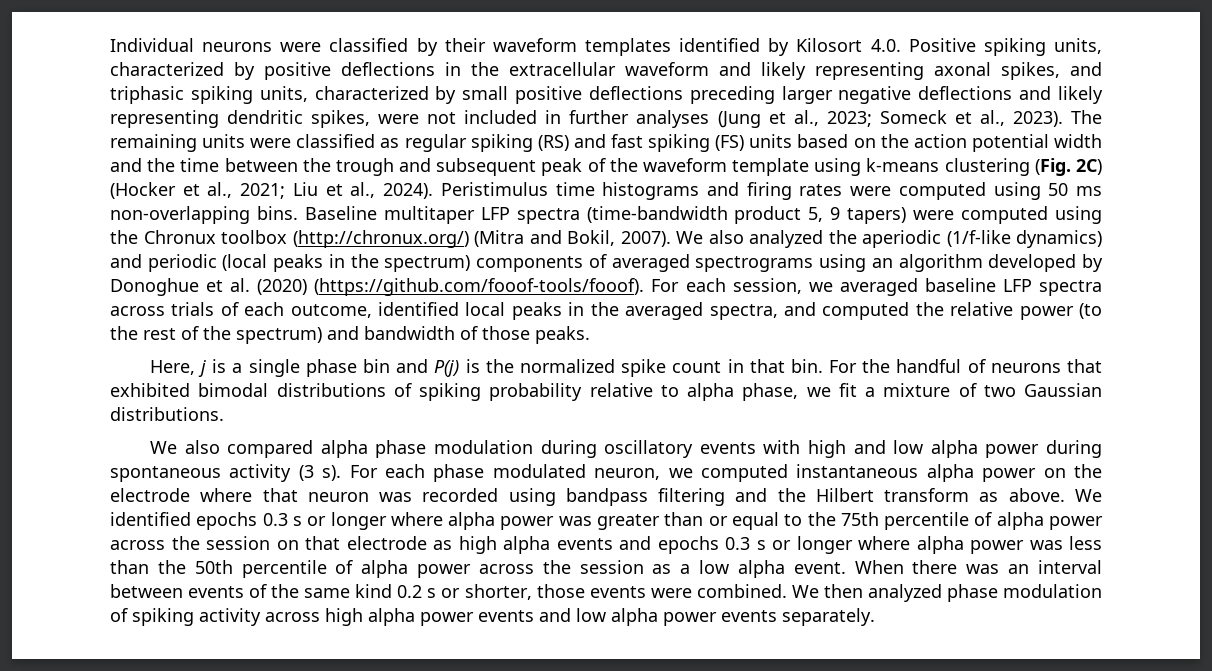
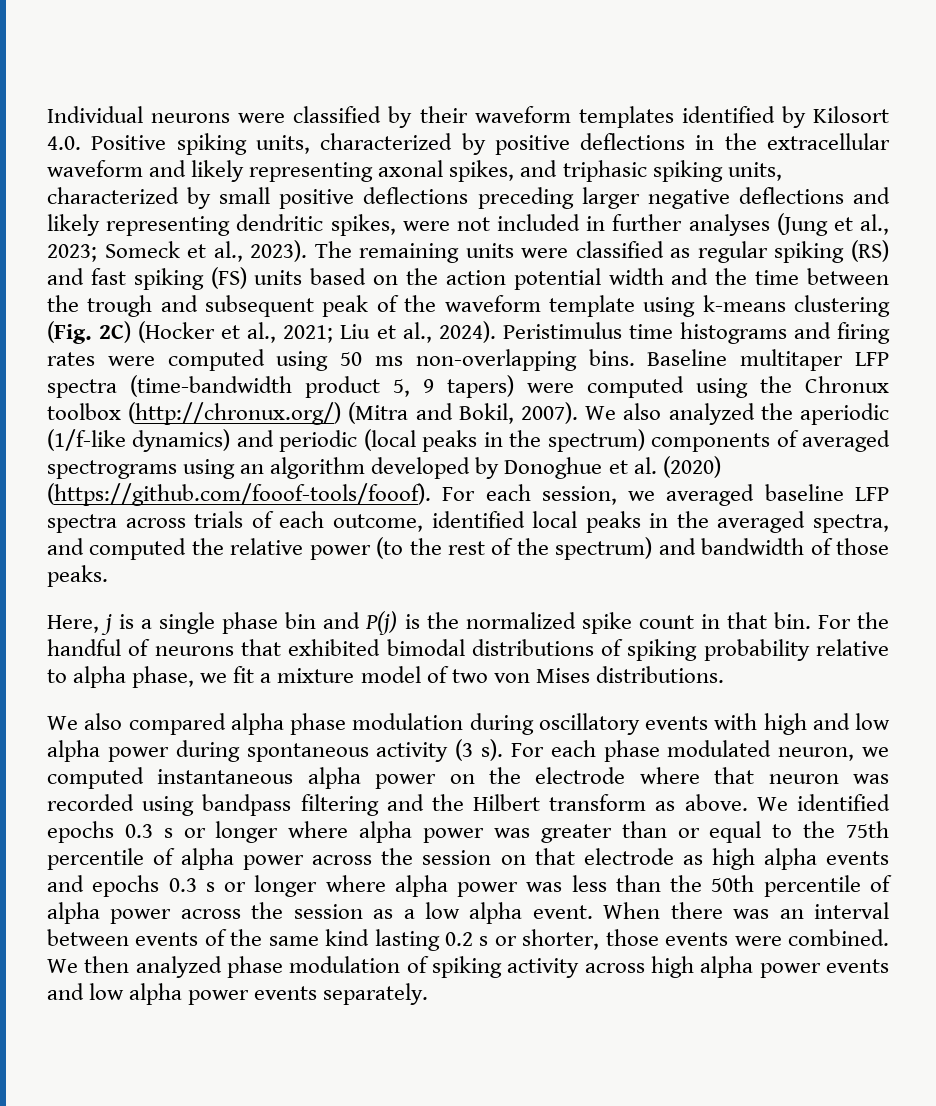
(951, 390) none -> [360,666,421,683] model
[1024,383,1102,397] Gaussian -> [493,668,590,683] von Mises
(393, 591) none -> [374,929,440,951] lasting

